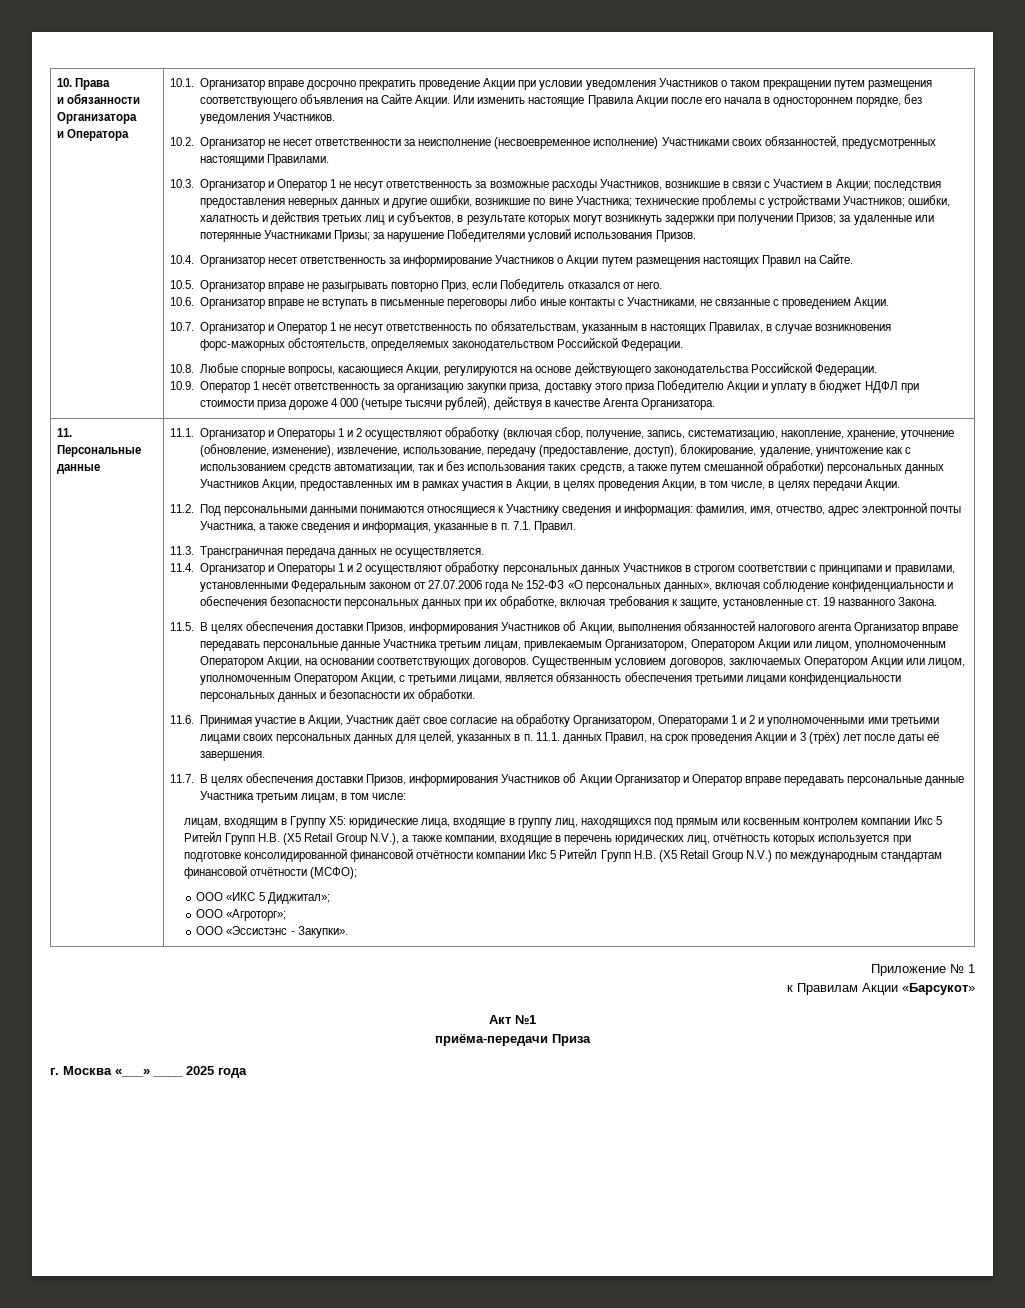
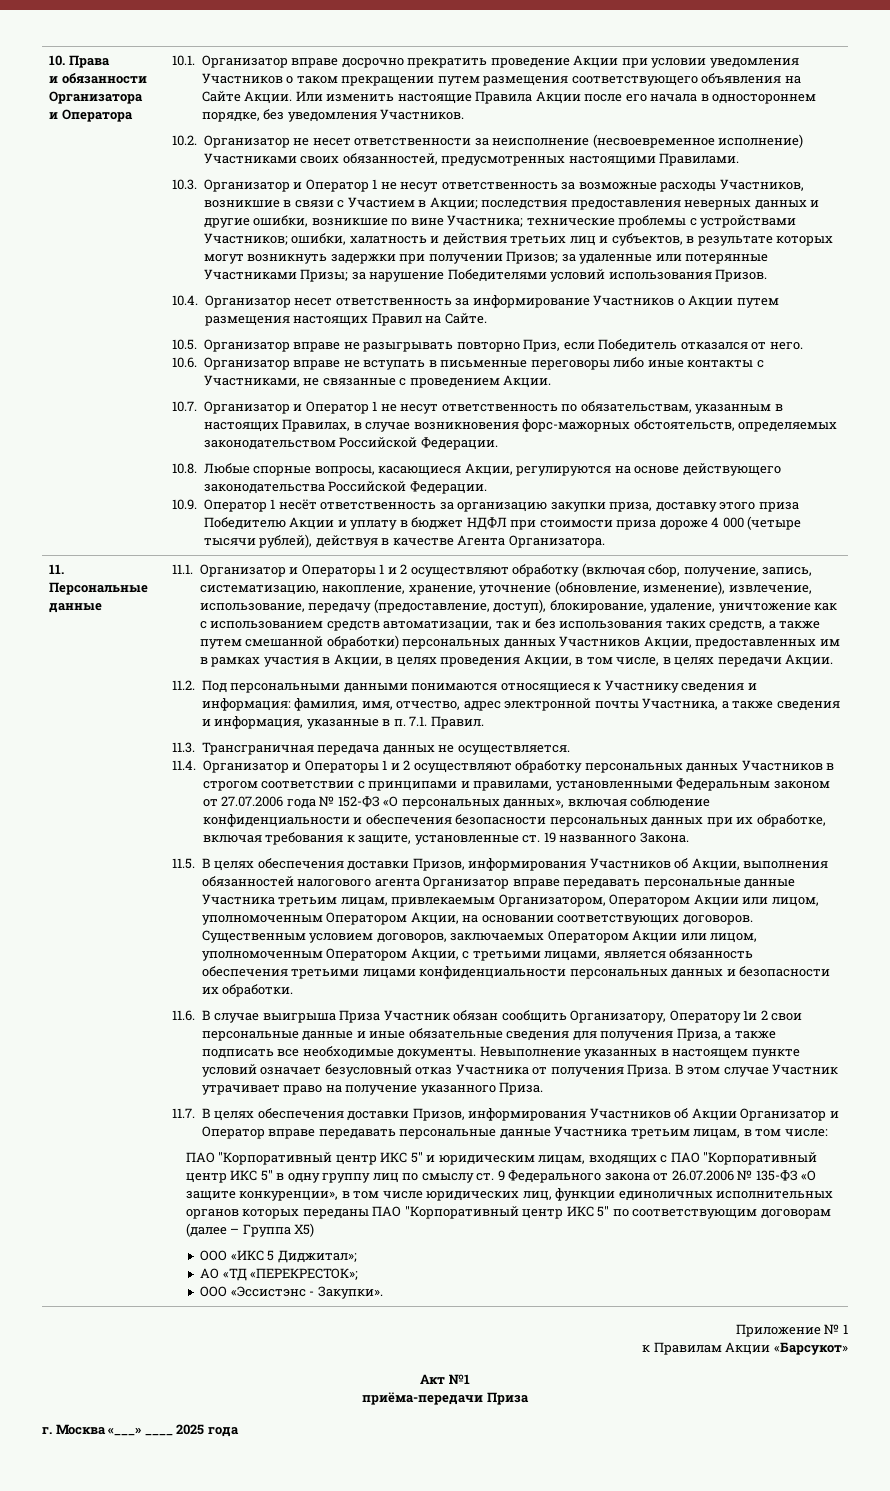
[199,714,939,727] [199,730,940,744] [199,751,265,761] Принимая участие в Акции, Участник даёт свое согласие на обработку Организатором, Операторами 1 и 2 и уполномоченными ими третьими лицами своих персональных данных для целей, указанных в п. 11.1. данных Правил, на срок проведения Акции и 3 (трёх) лет после даты её завершения. -> [201,1010,803,1023] [201,1028,776,1041] [201,1046,800,1059] [201,1064,839,1077] [201,1082,544,1095] В случае выигрыша Приза Участник обязан сообщить Организатору, Оператору 1и 2 свои персональные данные и иные обязательные сведения для получения Приза, а также подписать все необходимые документы. Невыполнение указанных в настоящем пункте условий означает безусловный отказ Участника от получения Приза. В этом случае Участник утрачивает право на получение указанного Приза.
[183,816,942,828] [183,831,911,845] [183,848,943,862] [183,865,357,879] лицам, входящим в Группу Х5: юридические лица, входящие в группу лиц, находящихся под прямым или косвенным контролем компании Икс 5 Ритейл Групп Н.В. (X5 Retail Group N.V.), а также компании, входящие в перечень юридических лиц, отчётность которых используется при подготовке консолидированной финансовой отчётности компании Икс 5 Ритейл Групп Н.В. (X5 Retail Group N.V.) по международным стандартам финансовой отчётности (МСФО); -> [185,1152,818,1165] [185,1170,817,1183] [185,1188,834,1201] [185,1206,831,1219] [185,1223,315,1237] ПАО "Корпоративный центр ИКС 5" и юридическим лицам, входящих с ПАО "Корпоративный центр ИКС 5" в одну группу лиц по смыслу ст. 9 Федерального закона от 26.07.2006 № 135-ФЗ «О защите конкуренции», в том числе юридических лиц, функции единоличных исполнительных органов которых переданы ПАО "Корпоративный центр ИКС 5" по соответствующим договорам (далее – Группа Х5)
[196,909,287,921] ООО «Агроторг»; -> [200,1268,359,1281] АО «ТД «ПЕРЕКРЕСТОК»;

